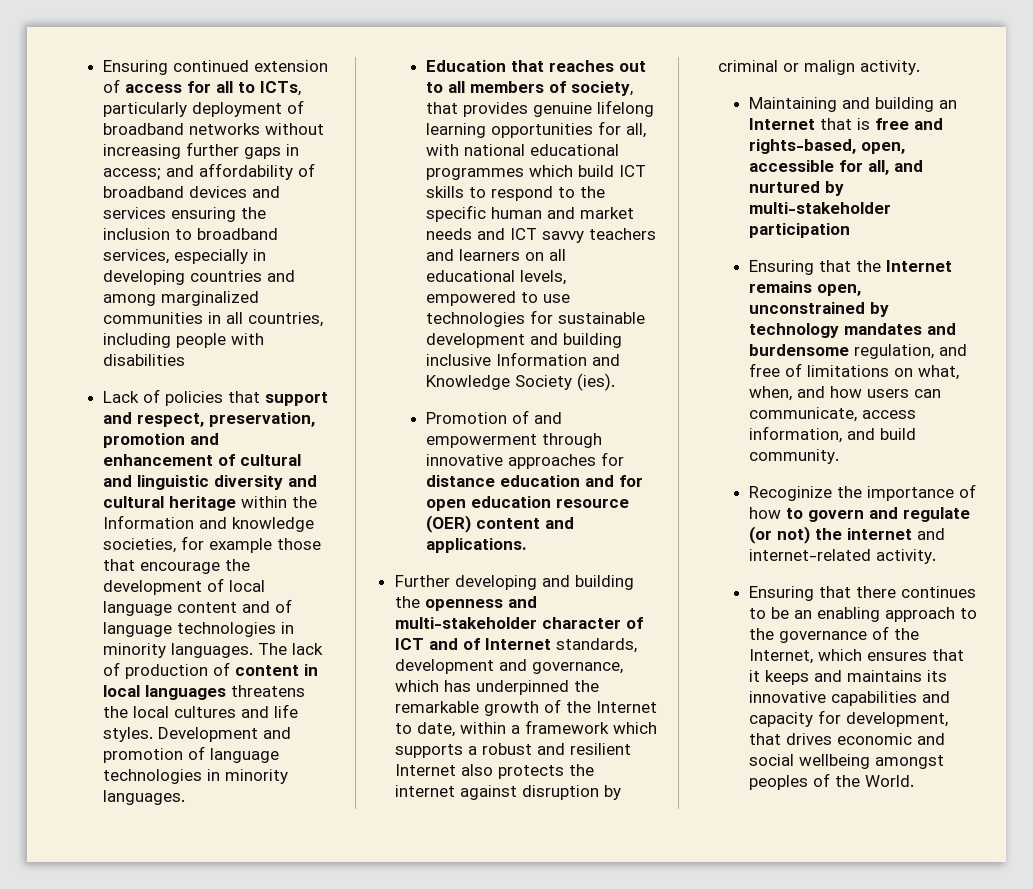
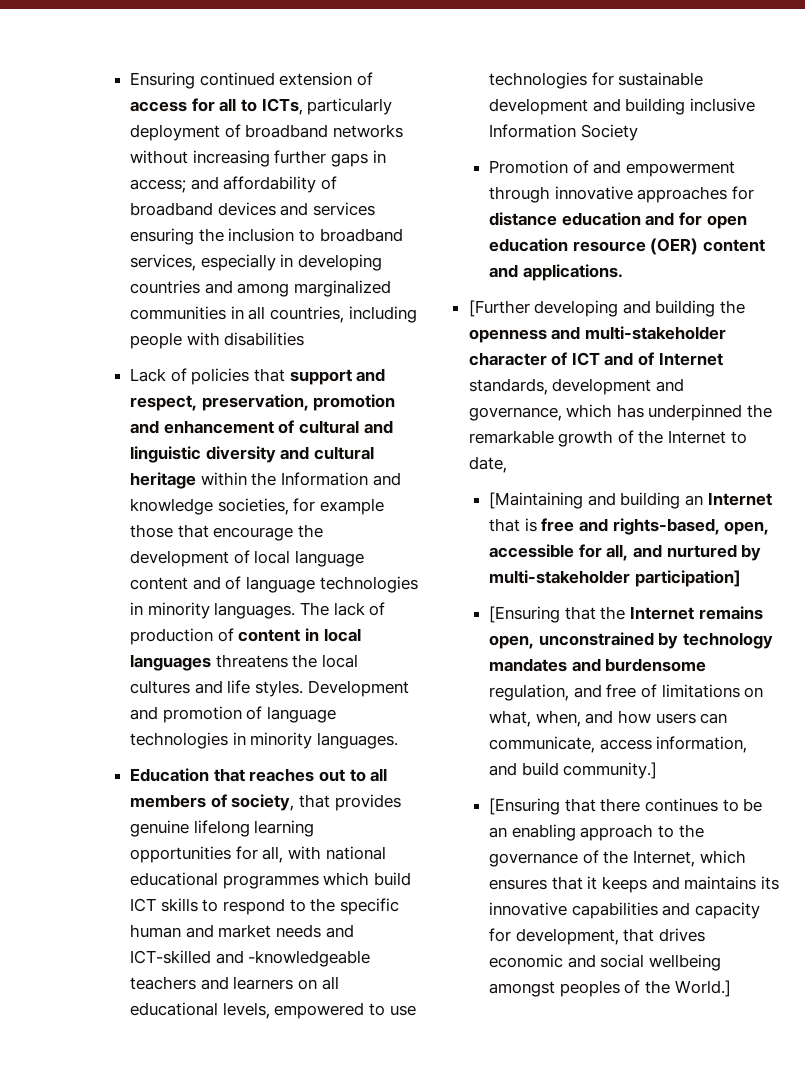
[510,228,585,243] ICT savvy -> [130,950,371,967] ICT-skilled and -knowledgeable
[592,354,621,366] [426,375,511,390] and Knowledge -> (577, 131) none
[577,373,616,391] (ies). -> (638, 132) none
[394,575,450,587] Further -> [468,300,530,317] [Further
[459,720,657,734] [394,743,631,758] [394,764,594,779] [394,785,621,800] [717,60,920,75] [749,97,838,112] within a framework which supports a robust and resilient Internet also protects the internet against disruption by criminal or malign activity. // Maintaining -> [489,492,584,509] // [Maintaining
[749,223,851,238] [749,260,815,275] participation // Ensuring -> [634,570,741,587] [489,606,561,623] participation] // [Ensuring
[749,449,840,464] [749,484,977,501] [749,507,971,522] [749,526,946,544] [749,549,937,564] [749,586,815,601] community. // Recoginize the importance of how to govern and regulate (or not) the internet and internet-related activity. // Ensuring -> [563,762,658,779] [489,798,561,815] community.] // [Ensuring
[865,775,915,787] World. -> [674,980,731,997] World.]

